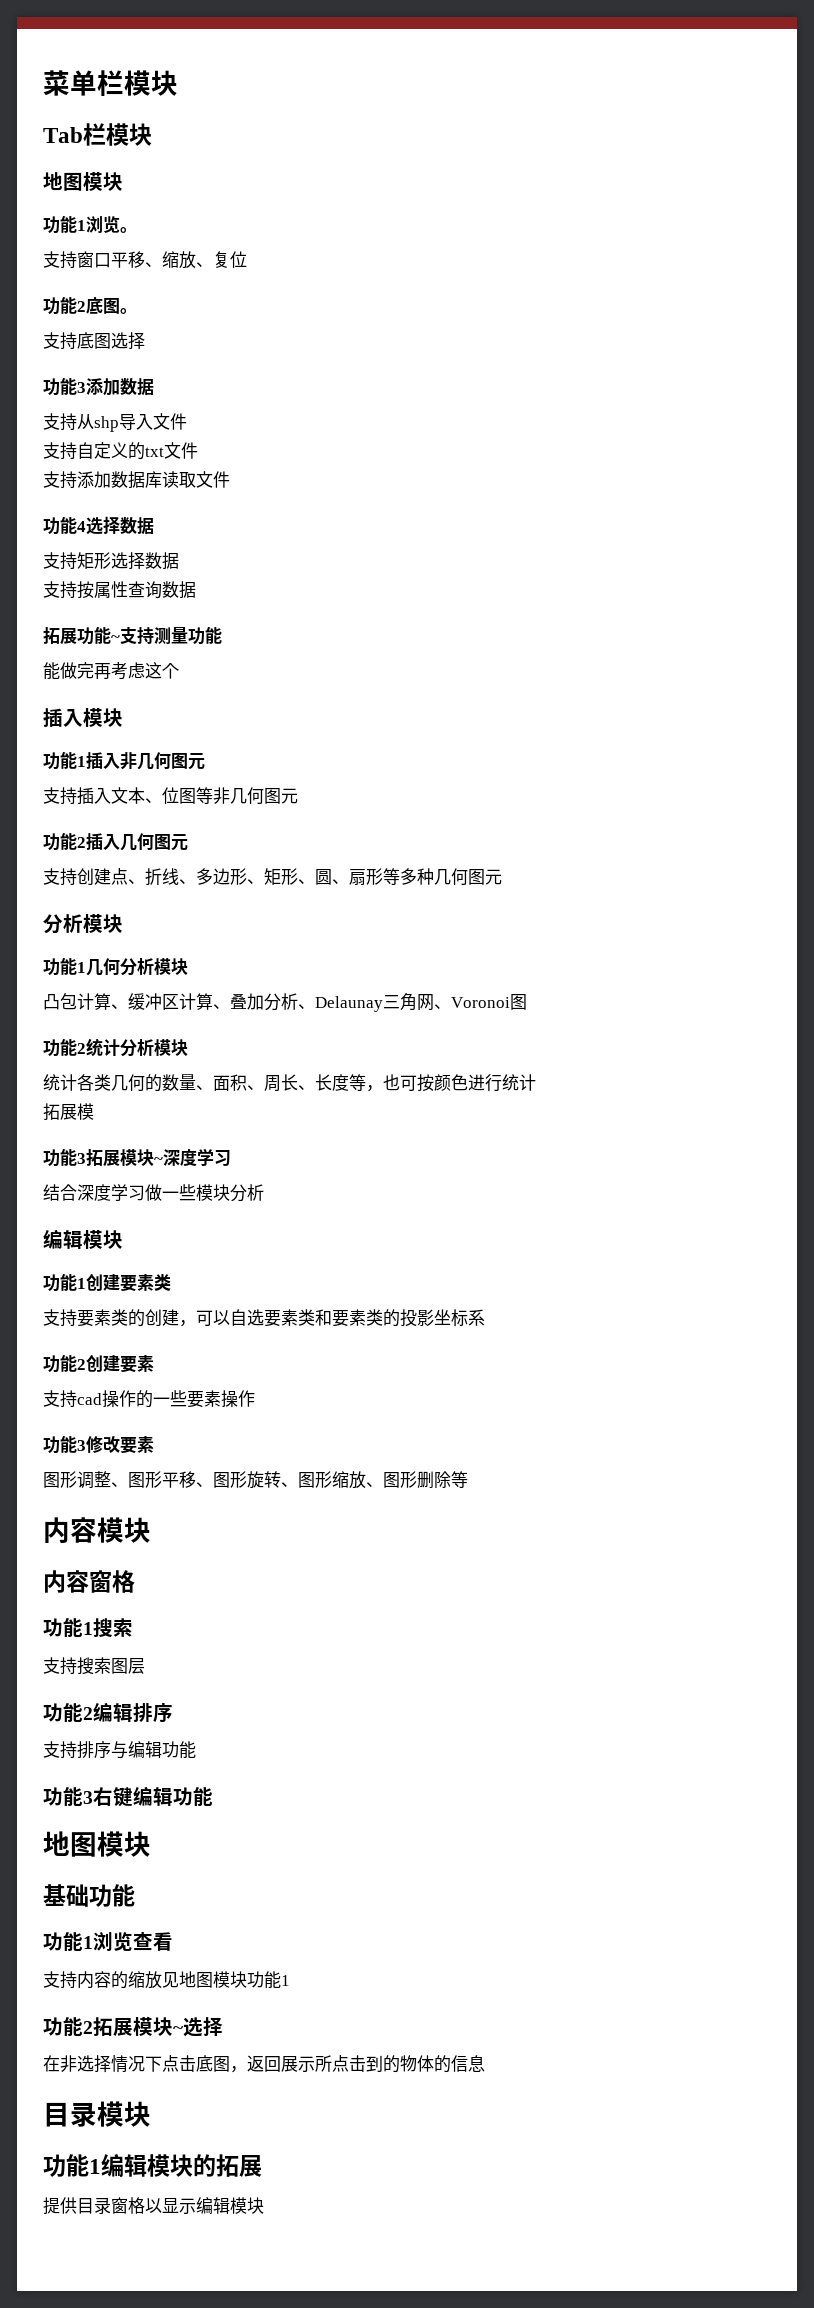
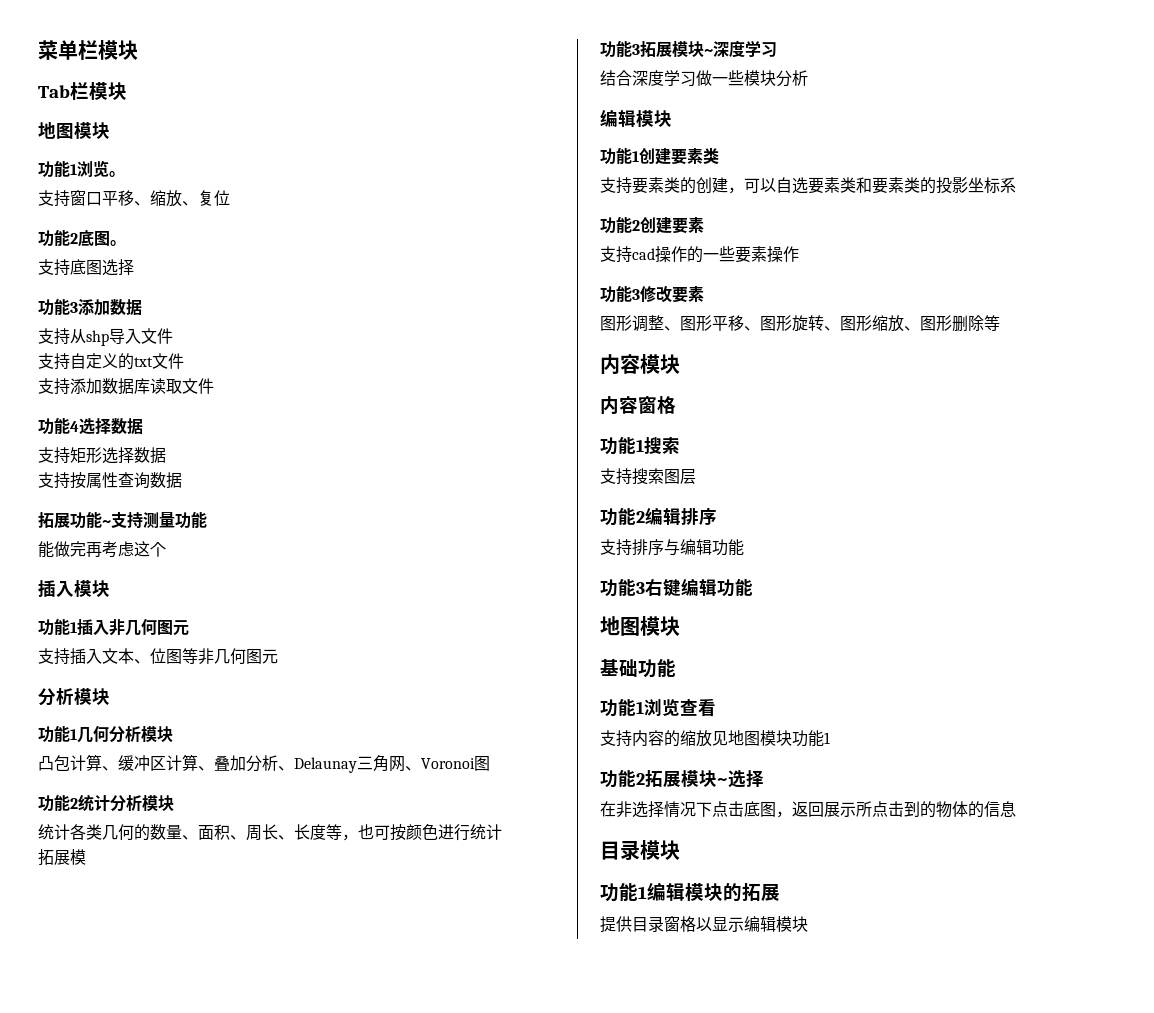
[43,832,188,851] [43,868,502,886] // 功能2插入几何图元 // 支持创建点、折线、多边形、矩形、圆、扇形等多种几何图元 -> (278, 656) none

